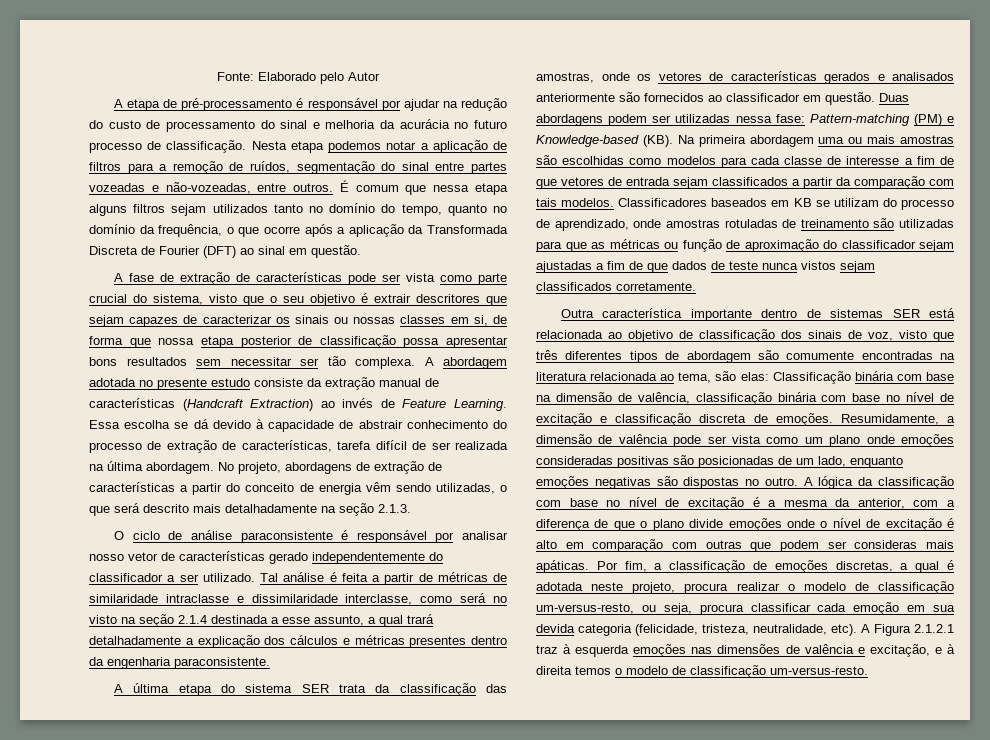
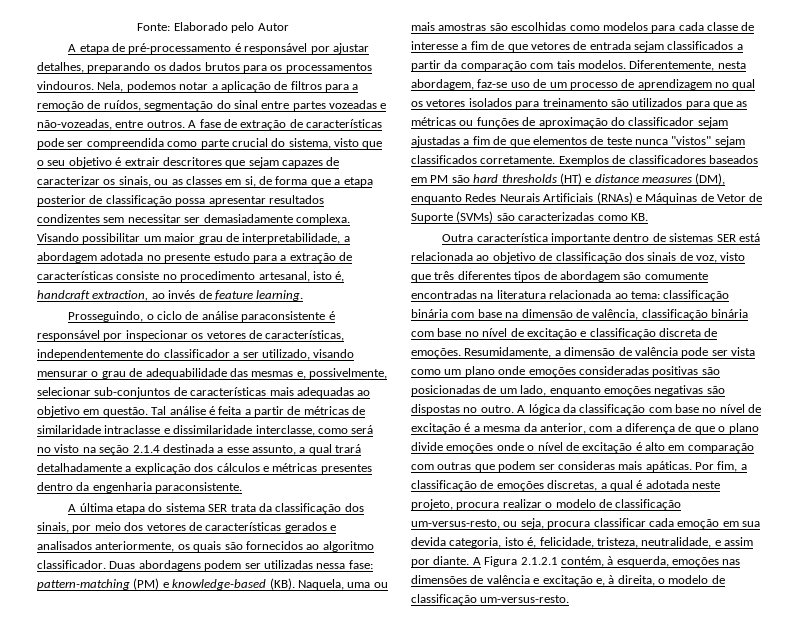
[403,98,507,111] [89,119,507,132] [89,140,324,153] ajudar na redução do custo de processamento do sinal e melhoria da acurácia no futuro processo de classificação. Nesta etapa -> [332,43,369,54] [37,62,372,73] [37,81,124,92] ajustar detalhes, preparando os dados brutos para os processamentos vindouros. Nela,
[339,180,508,195] [89,203,507,216] [89,224,508,237] [89,245,361,258] É comum que nessa etapa alguns filtros sejam utilizados tanto no domínio do tempo, quanto no domínio da frequência, o que ocorre após a aplicação da Transformada Discreta de Fourier (DFT) ao sinal em questão. // -> (185, 124) none
[406,273,436,282] vista -> [86,138,164,149] compreendida
[294,315,396,324] sinais ou nossas -> [118,176,183,187] sinais, ou as
[158,338,195,345] nossa -> [334,179,341,185] a
[89,357,187,366] bons resultados -> [268,195,324,204] [37,214,100,223] resultados condizentes
[327,356,434,369] tão complexa. A -> [203,214,350,225] [37,233,350,244] demasiadamente complexa. Visando possibilitar um maior grau de interpretabilidade, a
[254,377,439,390] [89,398,507,411] [89,419,507,432] [89,440,509,453] [89,461,442,474] [89,482,508,495] [89,503,411,516] [114,531,125,540] consiste da extração manual de características (Handcraft Extraction) ao invés de Feature Learning. Essa escolha se dá devido à capacidade de abstrair conhecimento do processo de extração de características, tarefa difícil de ser realizada na última abordagem. No projeto, abordagens de extração de características a partir do conceito de energia vêm sendo utilizadas, o que será descrito mais detalhadamente na seção 2.1.3. // O -> [252,252,352,263] [37,271,345,282] [37,290,304,301] [68,311,154,322] para a extração de características consiste no procedimento artesanal, isto é, handcraft extraction, ao invés de feature learning. // Prosseguindo, o
[461,531,508,540] [89,551,308,564] analisar nosso vetor de características gerado -> [125,330,345,341] inspecionar os vetores de características,
[202,573,255,582] utilizado. -> [261,349,355,360] [37,368,387,379] [37,387,371,398] [37,406,148,417] utilizado, visando mensurar o grau de adequabilidade das mesmas e, possivelmente, selecionar sub-conjuntos de características mais adequadas ao objetivo em questão.
[486,684,507,693] [536,72,651,83] das amostras, onde os -> [344,503,364,512] [37,522,144,533] dos sinais, por meio dos
[536,92,875,105] anteriormente são fornecidos ao classificador em questão. -> [95,541,374,552] [37,560,106,569] anteriormente, os quais são fornecidos ao algoritmo classificador.
[809,114,910,126] Pattern-matching -> [37,579,130,590] pattern-matching
[536,135,814,147] Knowledge-based (KB). Na primeira abordagem -> [172,578,344,590] knowledge-based (KB). Naquela,
[618,198,954,210] [536,219,797,231] Classificadores baseados em KB se utilizam do processo de aprendizado, onde amostras rotuladas de -> [629,60,746,71] [411,79,756,90] [411,98,540,109] Diferentemente, nesta abordagem, faz-se uso de um processo de aprendizagem no qual os vetores isolados para
[899,219,954,228] utilizadas -> [632,98,683,107] utilizados
[682,239,722,252] função -> [476,117,519,128] funções
[672,261,707,270] dados -> [532,136,587,145] elementos
[801,261,836,270] vistos -> [671,136,712,145] "vistos"
(696, 286) none -> [558,155,758,166] [411,173,726,185] [411,192,763,204] [411,211,648,223] Exemplos de classificadores baseados em PM são hard thresholds (HT) e distance measures (DM), enquanto Redes Neurais Artificiais (RNAs) e Máquinas de Vetor de Suporte (SVMs) são caracterizadas como KB.
[678,371,851,384] tema, são elas: Classificação -> [630,290,730,301] tema: classificação
[578,624,954,636] [536,644,630,657] categoria (felicidade, tristeza, neutralidade, etc). A Figura 2.1.2.1 traz à esquerda -> [449,537,753,548] [411,556,669,567] categoria, isto é, felicidade, tristeza, neutralidade, e assim por diante. A Figura 2.1.2.1 contém, à esquerda,
[869,644,955,657] [536,666,611,675] excitação, e à direita temos -> [542,575,655,586] excitação e, à direita,

